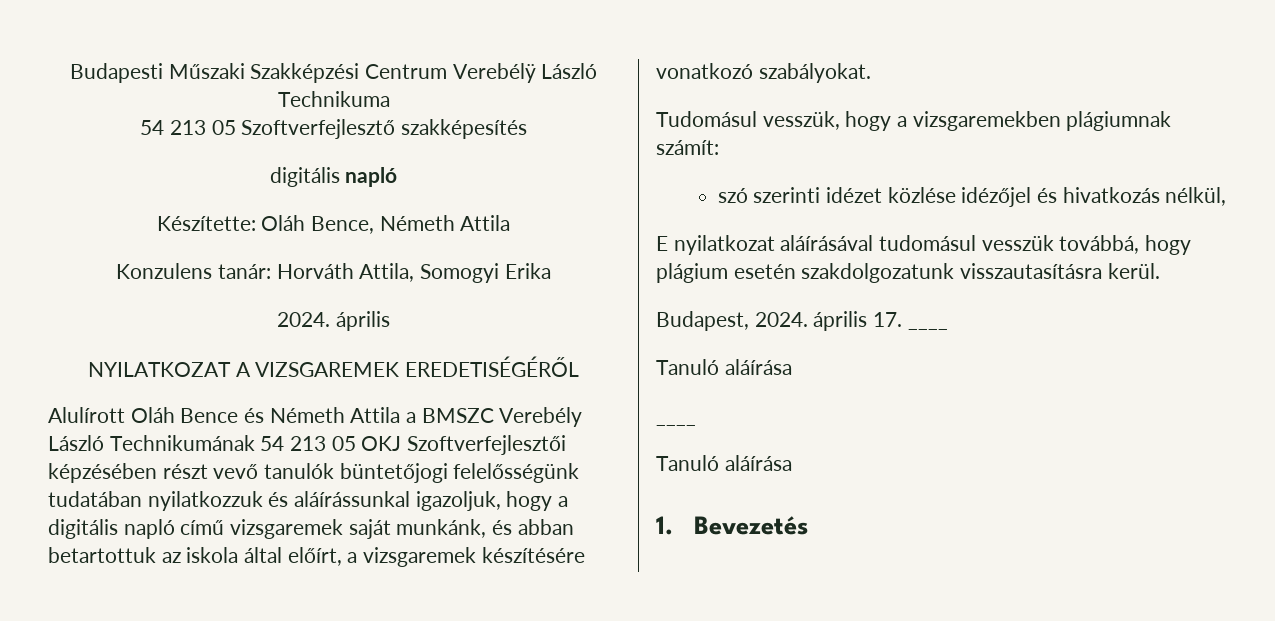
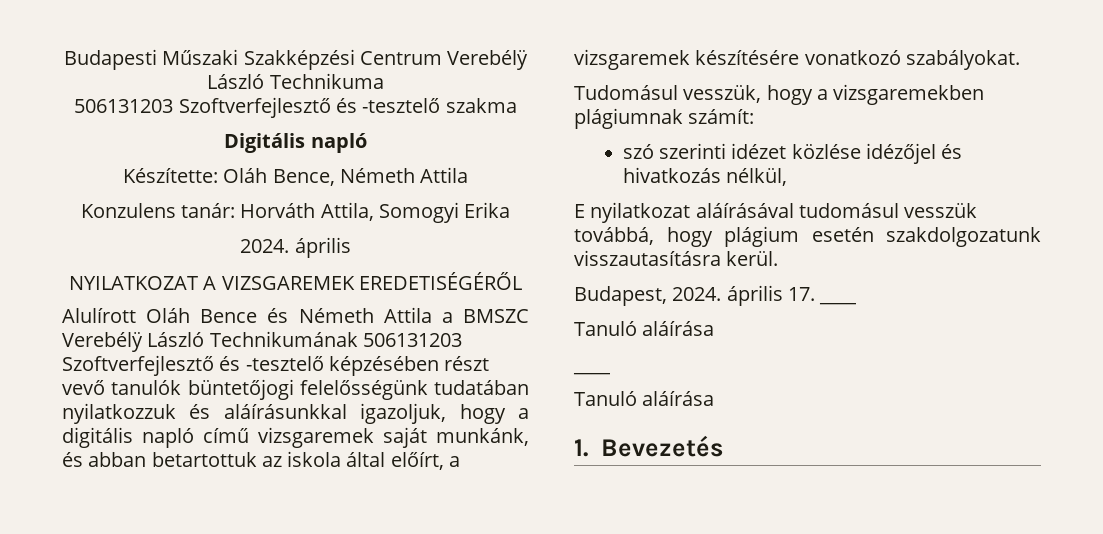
[140,119,527,139] [269,167,340,187] 54 213 05 Szoftverfejlesztő szakképesítés // digitális -> [74,97,517,118] [224,133,306,153] 506131203 Szoftverfejlesztő és -tesztelő szakma // Digitális
[499,407,583,427] Verebély -> [62,332,143,352] Verebélÿ
[260,435,567,455] 54 213 05 OKJ Szoftverfejlesztői -> [362,333,462,347] [62,355,324,376] 506131203 Szoftverfejlesztő és -tesztelő
[294,491,411,507] aláírássunkal -> [223,404,347,419] aláírásunkkal

